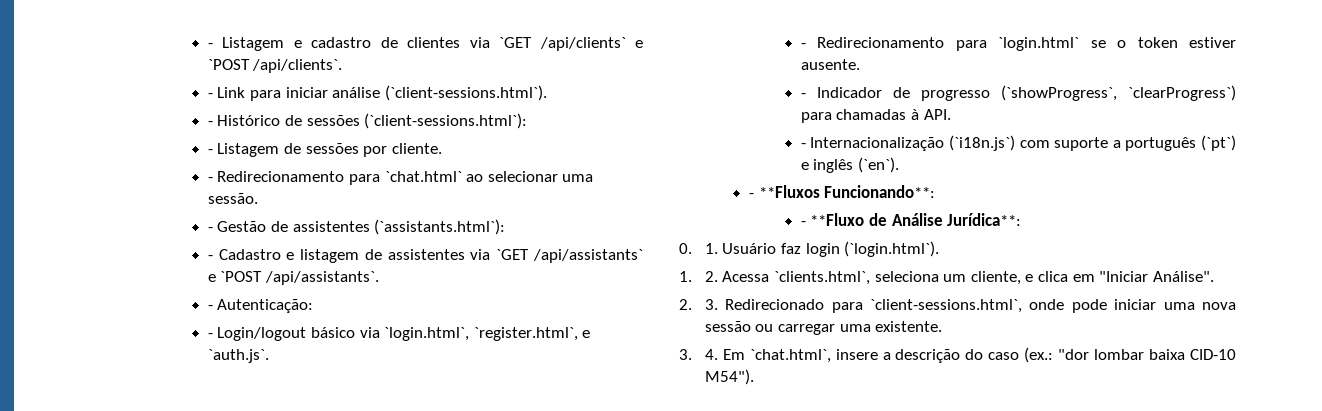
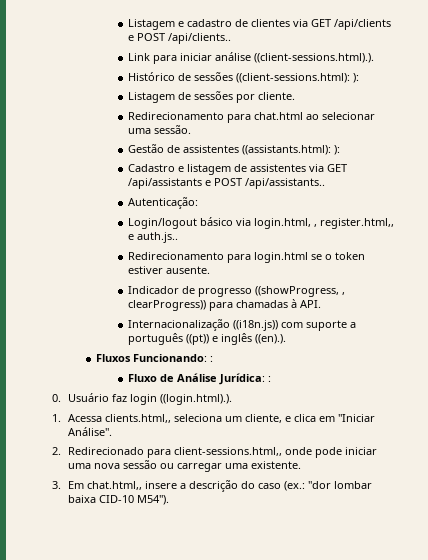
[207,43,213,48] - -> (127, 24) none
[499,37,643,51] [207,59,343,73] [207,93,213,98] `GET /api/clients` e `POST /api/clients`. // - -> [310,19,391,30] [127,33,231,44] GET /api/clients e POST /api/clients.. //
[384,85,547,101] [207,121,213,126] (`client-sessions.html`). // - -> [253,53,374,63] ((client-sessions.html).). //
[364,113,528,129] [207,149,213,154] (`client-sessions.html`): // - -> [235,73,359,83] ((client-sessions.html): ): //
[207,171,462,185] - Redirecionamento para `chat.html` -> [127,112,303,123] Redirecionamento para chat.html
[207,227,213,232] - -> (191, 129) none
[374,219,506,235] [207,255,213,260] (`assistants.html`): // - -> [241,145,340,155] ((assistants.html): ): //
[496,249,643,263] [207,271,380,285] [207,305,213,310] `GET /api/assistants` e `POST /api/assistants`. // - -> [326,164,347,172] [127,178,325,189] GET /api/assistants e POST /api/assistants.. //
[207,333,213,338] - -> (198, 203) none
[384,327,591,341] [207,349,269,363] [800,37,1080,51] `login.html`, `register.html`, e `auth.js`. // - Redirecionamento para `login.html` -> [253,218,394,229] [127,232,178,243] [127,252,308,263] login.html, , register.html,, e auth.js.. // Redirecionamento para login.html
[800,93,806,98] - -> (210, 270) none
[1000,85,1236,101] (`showProgress`, `clearProgress`) -> [254,286,345,297] [127,300,206,311] ((showProgress, , clearProgress))
[800,135,1016,151] - Internacionalização (`i18n.js`) -> [127,319,278,331] Internacionalização ((i18n.js))
[1201,135,1236,151] (`pt`) -> [185,334,209,345] ((pt))
[858,157,900,173] [749,185,936,198] [800,213,1022,226] (`en`). // - **Fluxos Funcionando**: // - **Fluxo de Análise Jurídica**: -> [254,334,286,344] [95,354,213,362] [127,373,271,385] ((en).). // Fluxos Funcionando: : // Fluxo de Análise Jurídica: :
[704,243,718,254] 1. -> (61, 398) none
[844,241,940,257] [679,271,870,285] (`login.html`). // 1. 2. Acessa `clients.html`, -> [159,394,232,405] [52,414,171,423] ((login.html).). // 1. Acessa clients.html,,
[704,299,718,310] 3. -> (61, 451) none
[869,299,1022,313] `client-sessions.html`, -> [173,447,282,456] client-sessions.html,,
[704,349,831,363] 4. Em `chat.html`, -> [67,481,142,490] Em chat.html,,

